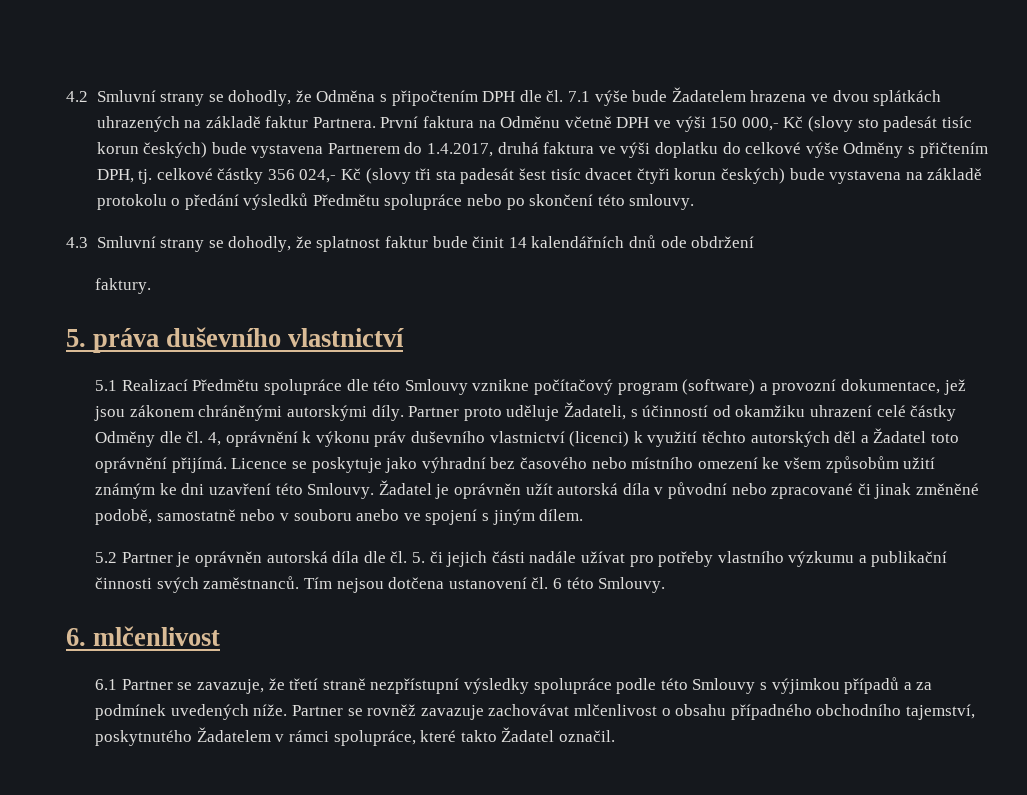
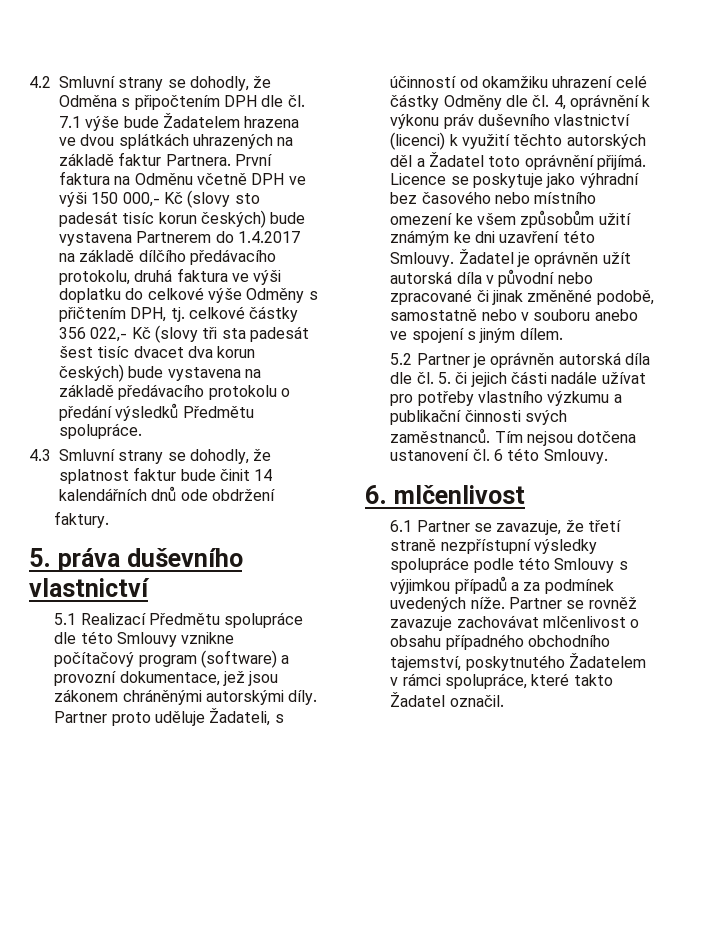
[427,143,494,157] 1.4.2017, -> [237,231,300,243] [59,249,276,265] [59,270,130,285] 1.4.2017 na základě dílčího předávacího protokolu,
[299,169,337,183] 024,- -> [90,327,128,342] 022,-
[636,168,670,184] čtyři -> [187,346,213,358] dva
(983, 174) none -> [118,384,205,400] předávacího
[384,194,695,210] spolupráce nebo po skončení této smlouvy. -> [59,423,142,439] spolupráce.

